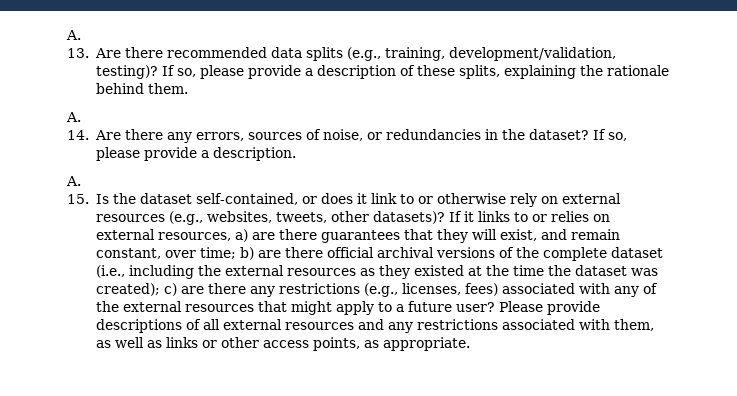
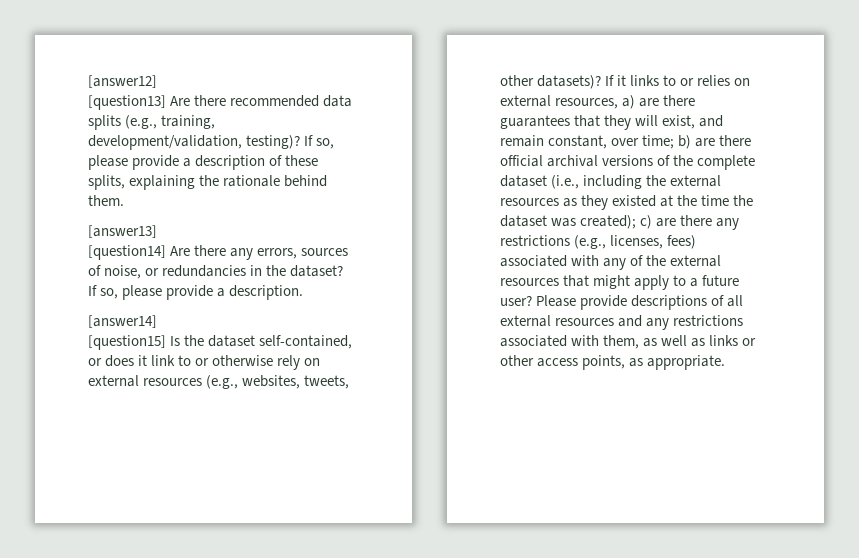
[66,30,81,40] [67,48,89,58] A. // 13. -> [88,75,157,88] [88,95,166,110] [answer12] // [question13]
[66,112,81,122] [67,130,89,140] A. // 14. -> [88,225,157,238] [88,245,166,260] [answer13] // [question14]
[66,176,81,186] [67,194,89,204] A. // 15. -> [88,315,157,328] [88,335,166,350] [answer14] // [question15]

